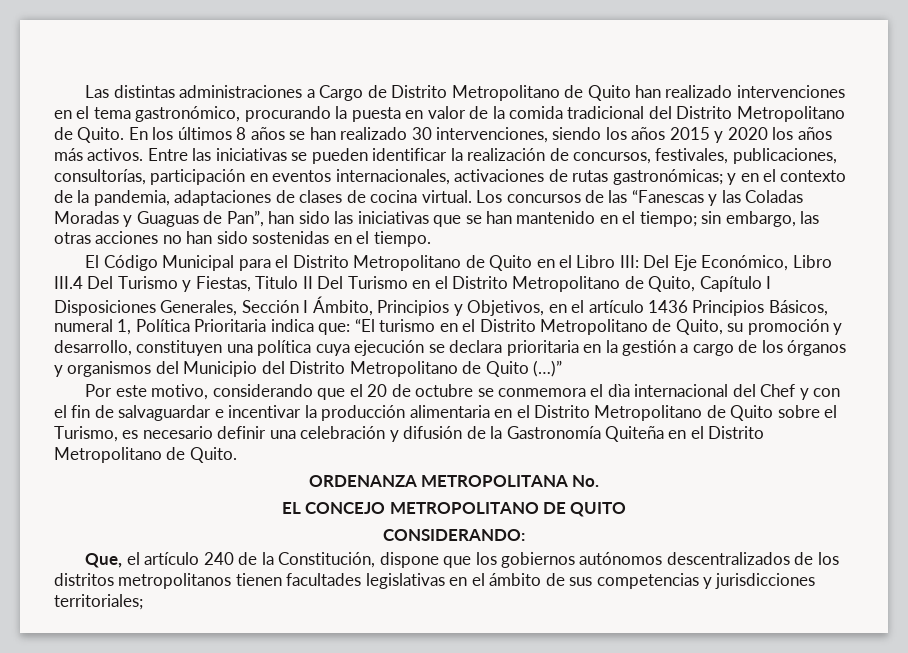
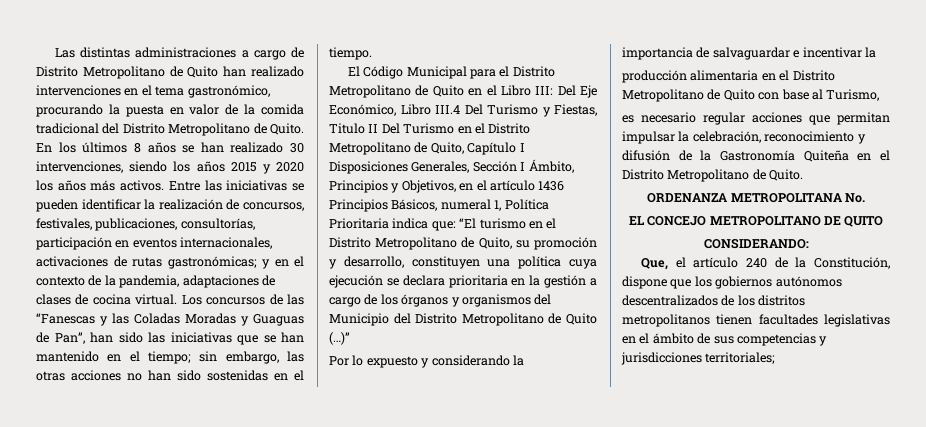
[319,85,364,101] Cargo -> [253,50,286,60] cargo
[115,384,841,400] [54,405,91,418] este motivo, considerando que el 20 de octubre se conmemora el dìa internacional del Chef y con el fin -> [352,355,524,368] [622,47,693,60] lo expuesto y considerando la importancia
(317, 411) none -> (876, 52) //
[777,405,838,418] sobre el -> [758,89,823,100] con base al
(118, 434) none -> (880, 95) //
[217,426,386,439] definir una celebración -> [703,112,890,125] [622,131,855,144] regular acciones que permitan impulsar la celebración, reconocimiento

